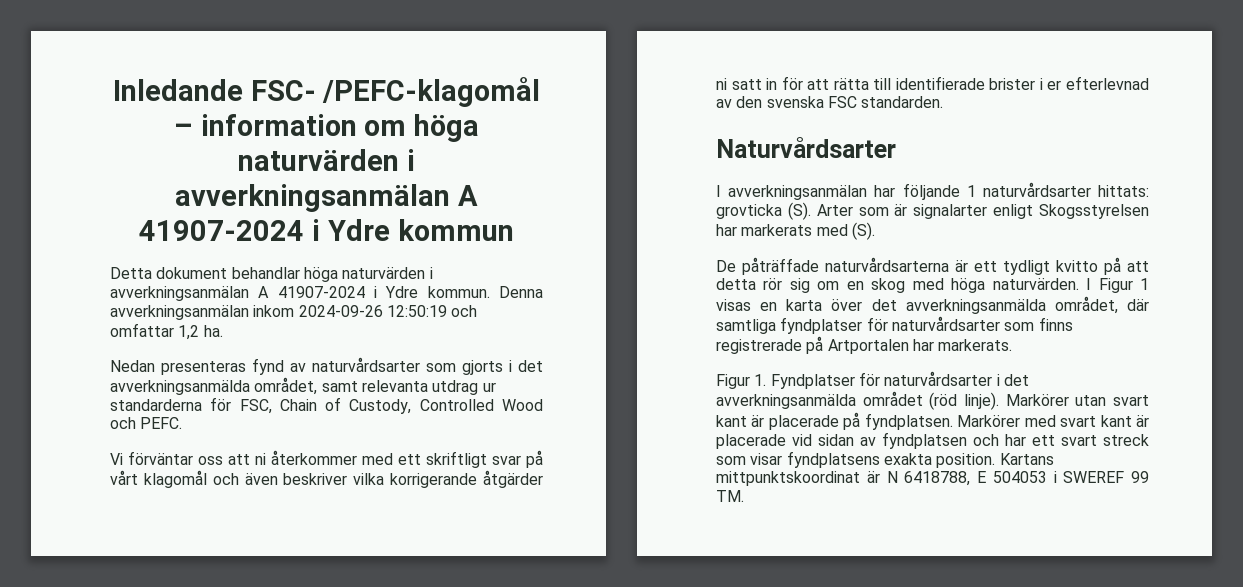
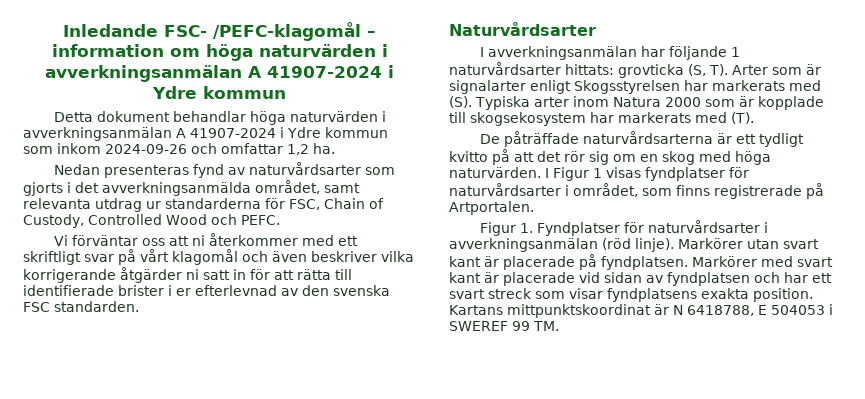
[427,286,543,298] [110,305,249,320] kommun. Denna avverkningsanmälan -> [325,127,388,138] [23,146,53,154] kommun som
[386,305,447,317] 12:50:19 -> (187, 149) none
[787,202,811,220] (S). -> [688,64,728,76] (S, T).
(875, 231) none -> [475,96,824,110] [449,112,754,126] Typiska arter inom Natura 2000 som är kopplade till skogsekosystem har markerats med (T).
[716,278,756,290] detta -> [537,151,561,162] det
[760,296,1149,314] [716,319,776,334] en karta över det avverkningsanmälda området, där samtliga -> (641, 172) none
(1000, 323) none -> [565,183,638,197] i området,
[827,339,1013,354] Artportalen har markerats. -> [449,201,534,215] Artportalen.
[1003,374,1029,386] [716,391,923,409] det avverkningsanmälda området -> [449,238,598,252] avverkningsanmälan

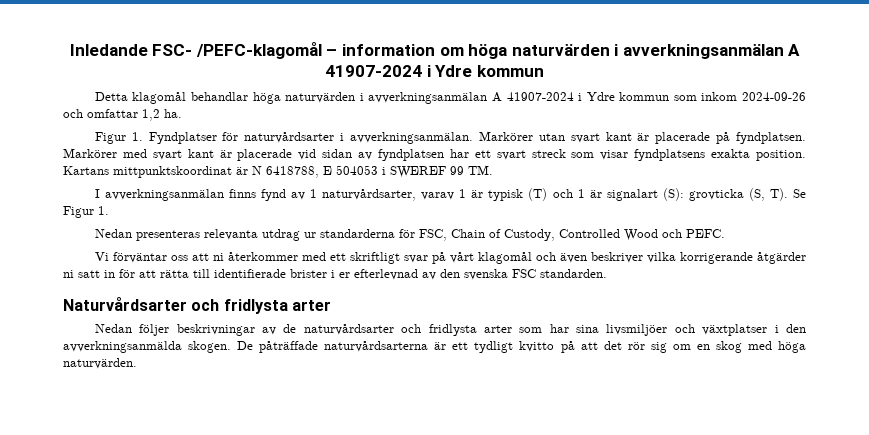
[96,111,170,122] dokument -> [132,92,187,104] klagomål
[53,162,395,178] [23,180,360,196] Nedan presenteras fynd av naturvårdsarter som gjorts i det avverkningsanmälda området, samt -> [94,131,807,144] [63,148,807,161] [63,165,493,178] [94,188,806,201] [63,206,109,218] [94,229,200,241] Figur 1. Fyndplatser för naturvårdsarter i avverkningsanmälan. Markörer utan svart kant är placerade på fyndplatsen. Markörer med svart kant är placerade vid sidan av fyndplatsen har ett svart streck som visar fyndplatsens exakta position. Kartans mittpunktskoordinat är N 6418788, E 504053 i SWEREF 99 TM. // I avverkningsanmälan finns fynd av 1 naturvårdsarter, varav 1 är typisk (T) och 1 är signalart (S): grovticka (S, T). Se Figur 1. // Nedan presenteras
[479,46,740,60] [449,62,821,78] [449,80,821,94] [449,96,824,110] [449,112,754,126] // I avverkningsanmälan har följande 1 naturvårdsarter hittats: grovticka (S, T). Arter som är signalarter enligt Skogsstyrelsen har markerats med (S). Typiska arter inom Natura 2000 som är kopplade till skogsekosystem har markerats med (T). // -> [191,299,331,314] [94,324,806,336] [63,341,232,353] och fridlysta arter // Nedan följer beskrivningar av de naturvårdsarter och fridlysta arter som har sina livsmiljöer och växtplatser i den avverkningsanmälda skogen.
[545,167,749,181] [449,183,824,199] [449,201,534,215] [479,220,768,236] [449,238,819,252] [449,254,833,270] [449,272,832,286] [449,288,813,302] [449,304,833,318] [449,321,559,331] I Figur 1 visas fyndplatser för naturvårdsarter i området, som finns registrerade på Artportalen. // Figur 1. Fyndplatser för naturvårdsarter i avverkningsanmälan (röd linje). Markörer utan svart kant är placerade på fyndplatsen. Markörer med svart kant är placerade vid sidan av fyndplatsen och har ett svart streck som visar fyndplatsens exakta position. Kartans mittpunktskoordinat är N 6418788, E 504053 i SWEREF 99 TM. -> (137, 363) none

